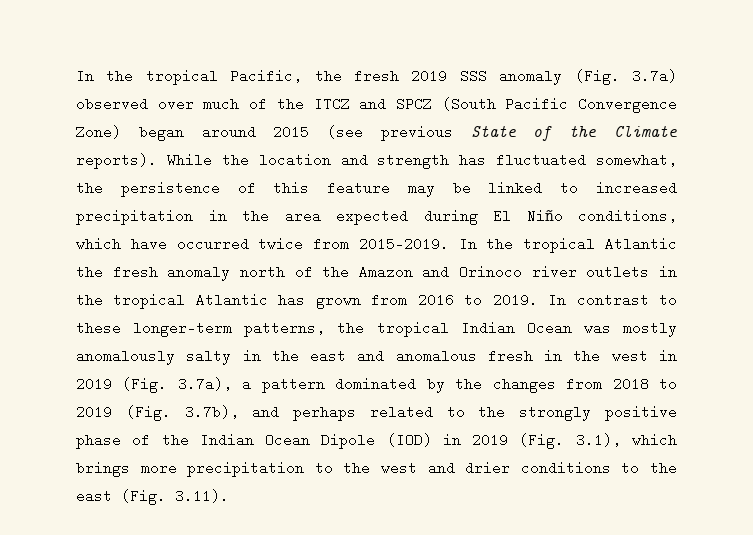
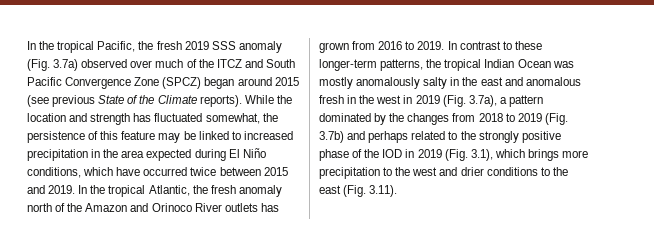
[395,97,677,113] [76,125,121,139] SPCZ (South Pacific Convergence Zone) -> [265,59,295,68] [27,77,202,89] South Pacific Convergence Zone (SPCZ)
[313,237,677,253] from 2015–2019. In the tropical Atlantic -> [219,167,288,176] [27,185,190,197] between 2015 and 2019. In the tropical Atlantic,
[531,265,677,279] [76,293,268,309] river outlets in the tropical Atlantic -> [194,203,258,212] River outlets
[184,405,239,419] 3.7b), -> [319,131,344,143] 3.7b)
[199,433,432,449] Indian Ocean Dipole (IOD) -> [382,149,403,158] IOD

